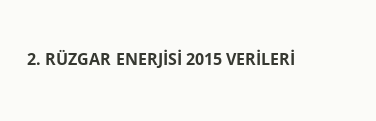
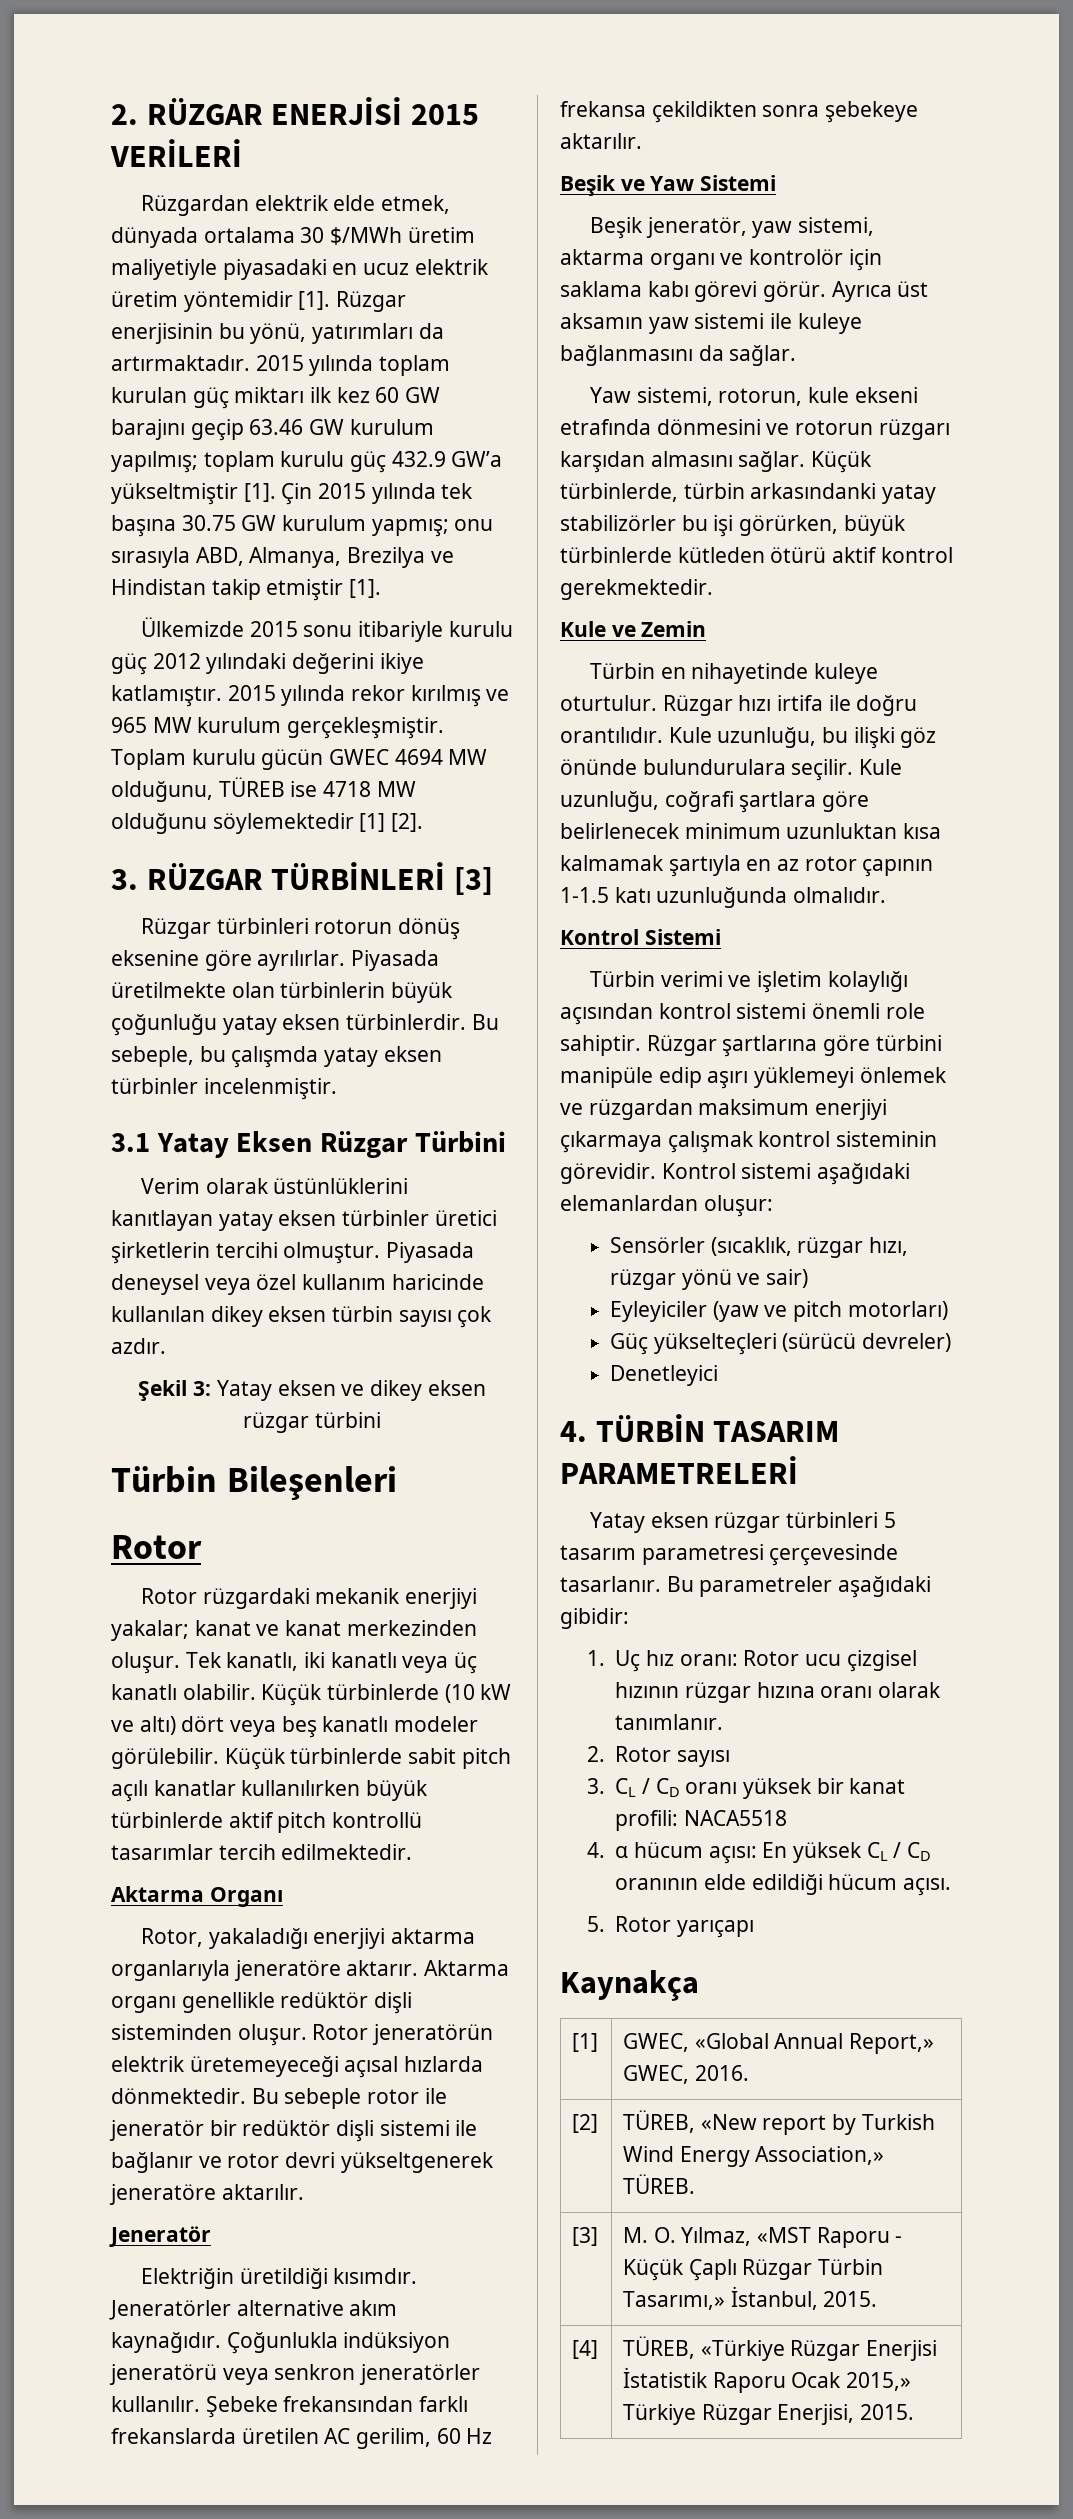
(296, 57) none -> [140,195,450,216] [111,227,475,248] [111,259,489,280] [111,291,407,312] [111,323,444,344] [111,355,451,376] [111,387,441,409] [111,419,434,441] [111,451,503,473] [111,483,474,505] [111,515,494,537] [111,547,454,568] [111,579,382,601] [140,617,513,642] [111,653,424,675] [111,685,510,707] [111,717,445,739] [111,749,488,770] [111,777,416,802] [111,813,424,834] [111,862,493,895] [140,918,460,940] [111,950,440,971] [111,982,454,1003] [111,1014,499,1036] [111,1046,442,1068] [111,1078,337,1100] [111,1131,506,1158] [140,1178,409,1194] [111,1210,497,1231] [111,1242,475,1264] [111,1274,484,1295] [111,1306,493,1328] [111,1338,166,1354] [138,1380,486,1401] [243,1412,381,1433] [111,1466,397,1501] [111,1535,202,1559] [140,1588,477,1609] [111,1620,477,1641] [111,1652,478,1674] [111,1684,512,1706] [111,1716,479,1738] [111,1748,511,1770] [111,1780,429,1802] [111,1812,423,1833] [111,1844,413,1860] [111,1886,283,1907] [140,1928,475,1949] [111,1960,510,1981] [111,1992,413,2014] [111,2024,494,2046] [111,2056,484,2078] [111,2088,447,2109] [109,2120,478,2142] [111,2152,494,2173] [109,2184,304,2205] [109,2226,211,2247] [140,2268,418,2289] [109,2300,398,2320] [111,2332,451,2354] [109,2364,481,2385] [111,2396,469,2418] [111,2428,493,2449] [560,101,919,123] [560,133,642,149] [560,175,777,196] [589,217,874,239] [560,249,882,271] [560,281,929,302] [560,313,862,334] [560,345,797,366] [589,387,918,406] [560,419,950,440] [560,451,873,473] [560,483,937,504] [560,515,906,537] [560,547,953,563] [560,579,713,600] [560,621,707,637] [589,663,878,684] [560,695,918,716] [560,727,937,749] [560,759,903,781] [560,791,870,813] [560,823,942,839] [560,855,934,877] [560,887,887,908] [560,929,721,945] [589,971,908,993] [560,1003,925,1025] [560,1035,942,1057] [560,1067,947,1089] [560,1099,888,1120] [560,1131,938,1153] [560,1163,911,1185] [560,1195,773,1217] [609,1237,908,1258] [609,1269,808,1290] [609,1301,948,1322] [609,1333,951,1355] [609,1365,718,1386] [560,1414,840,1442] [560,1456,798,1484] [589,1512,896,1533] [560,1544,899,1566] [560,1576,932,1598] [560,1608,629,1629] [586,1650,917,1672] [615,1682,941,1703] [615,1714,724,1730] [586,1746,730,1767] [586,1778,906,1799] [615,1810,787,1831] [586,1842,931,1864] [615,1874,951,1896] [586,1916,754,1938] [560,1970,699,2001] [572,2033,599,2052] [623,2033,935,2054] [623,2065,749,2084] [572,2114,599,2133] [623,2110,935,2135] [623,2146,885,2167] [623,2174,696,2194] [572,2227,599,2246] [623,2227,903,2248] [623,2259,884,2281] [623,2286,878,2310] [572,2340,599,2359] [623,2336,938,2361] [623,2367,912,2393] [623,2404,915,2425] // Rüzgardan elektrik elde etmek, dünyada ortalama 30 $/MWh üretim maliyetiyle piyasadaki en ucuz elektrik üretim yöntemidir [1]. Rüzgar enerjisinin bu yönü, yatırımları da artırmaktadır. 2015 yılında toplam kurulan güç miktarı ilk kez 60 GW barajını geçip 63.46 GW kurulum yapılmış; toplam kurulu güç 432.9 GW’a yükseltmiştir [1]. Çin 2015 yılında tek başına 30.75 GW kurulum yapmış; onu sırasıyla ABD, Almanya, Brezilya ve Hindistan takip etmiştir [1]. // Ülkemizde 2015 sonu itibariyle kurulu güç 2012 yılındaki değerini ikiye katlamıştır. 2015 yılında rekor kırılmış ve 965 MW kurulum gerçekleşmiştir. Toplam kurulu gücün GWEC 4694 MW olduğunu, TÜREB ise 4718 MW olduğunu söylemektedir [1] [2]. // 3. RÜZGAR TÜRBİNLERİ [3] // Rüzgar türbinleri rotorun dönüş eksenine göre ayrılırlar. Piyasada üretilmekte olan türbinlerin büyük çoğunluğu yatay eksen türbinlerdir. Bu sebeple, bu çalışmda yatay eksen türbinler incelenmiştir. // 3.1 Yatay Eksen Rüzgar Türbini // Verim olarak üstünlüklerini kanıtlayan yatay eksen türbinler üretici şirketlerin tercihi olmuştur. Piyasada deneysel veya özel kullanım haricinde kullanılan dikey eksen türbin sayısı çok azdır. // Şekil 3: Yatay eksen ve dikey eksen rüzgar türbini // Türbin Bileşenleri // Rotor // Rotor rüzgardaki mekanik enerjiyi yakalar; kanat ve kanat merkezinden oluşur. Tek kanatlı, iki kanatlı veya üç kanatlı olabilir. Küçük türbinlerde (10 kW ve altı) dört veya beş kanatlı modeler görülebilir. Küçük türbinlerde sabit pitch açılı kanatlar kullanılırken büyük türbinlerde aktif pitch kontrollü tasarımlar tercih edilmektedir. // Aktarma Organı // Rotor, yakaladığı enerjiyi aktarma organlarıyla jeneratöre aktarır. Aktarma organı genellikle redüktör dişli sisteminden oluşur. Rotor jeneratörün elektrik üretemeyeceği açısal hızlarda dönmektedir. Bu sebeple rotor ile jeneratör bir redüktör dişli sistemi ile bağlanır ve rotor devri yükseltgenerek jeneratöre aktarılır. // Jeneratör // Elektriğin üretildiği kısımdır. Jeneratörler alternative akım kaynağıdır. Çoğunlukla indüksiyon jeneratörü veya senkron jeneratörler kullanılır. Şebeke frekansından farklı frekanslarda üretilen AC gerilim, 60 Hz frekansa çekildikten sonra şebekeye aktarılır. // Beşik ve Yaw Sistemi // Beşik jeneratör, yaw sistemi, aktarma organı ve kontrolör için saklama kabı görevi görür. Ayrıca üst aksamın yaw sistemi ile kuleye bağlanmasını da sağlar. // Yaw sistemi, rotorun, kule ekseni etrafında dönmesini ve rotorun rüzgarı karşıdan almasını sağlar. Küçük türbinlerde, türbin arkasındanki yatay stabilizörler bu işi görürken, büyük türbinlerde kütleden ötürü aktif kontrol gerekmektedir. // Kule ve Zemin // Türbin en nihayetinde kuleye oturtulur. Rüzgar hızı irtifa ile doğru orantılıdır. Kule uzunluğu, bu ilişki göz önünde bulundurulara seçilir. Kule uzunluğu, coğrafi şartlara göre belirlenecek minimum uzunluktan kısa kalmamak şartıyla en az rotor çapının 1-1.5 katı uzunluğunda olmalıdır. // Kontrol Sistemi // Türbin verimi ve işletim kolaylığı açısından kontrol sistemi önemli role sahiptir. Rüzgar şartlarına göre türbini manipüle edip aşırı yüklemeyi önlemek ve rüzgardan maksimum enerjiyi çıkarmaya çalışmak kontrol sisteminin görevidir. Kontrol sistemi aşağıdaki elemanlardan oluşur: // Sensörler (sıcaklık, rüzgar hızı, rüzgar yönü ve sair) // Eyleyiciler (yaw ve pitch motorları) // Güç yükselteçleri (sürücü devreler) // Denetleyici // 4. TÜRBİN TASARIM PARAMETRELERİ // Yatay eksen rüzgar türbinleri 5 tasarım parametresi çerçevesinde tasarlanır. Bu parametreler aşağıdaki gibidir: // 1. Uç hız oranı: Rotor ucu çizgisel hızının rüzgar hızına oranı olarak tanımlanır. // 2. Rotor sayısı // 3. CL / CD oranı yüksek bir kanat profili: NACA5518 // 4. α hücum açısı: En yüksek CL / CD oranının elde edildiği hücum açısı. // 5. Rotor yarıçapı // Kaynakça // [1] | GWEC, «Global Annual Report,» GWEC, 2016. // [2] | TÜREB, «New report by Turkish Wind Energy Association,» TÜREB. // [3] | M. O. Yılmaz, «MST Raporu - Küçük Çaplı Rüzgar Türbin Tasarımı,» İstanbul, 2015. // [4] | TÜREB, «Türkiye Rüzgar Enerjisi İstatistik Raporu Ocak 2015,» Türkiye Rüzgar Enerjisi, 2015.

